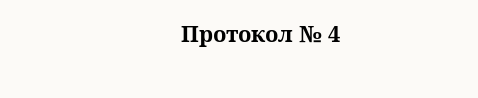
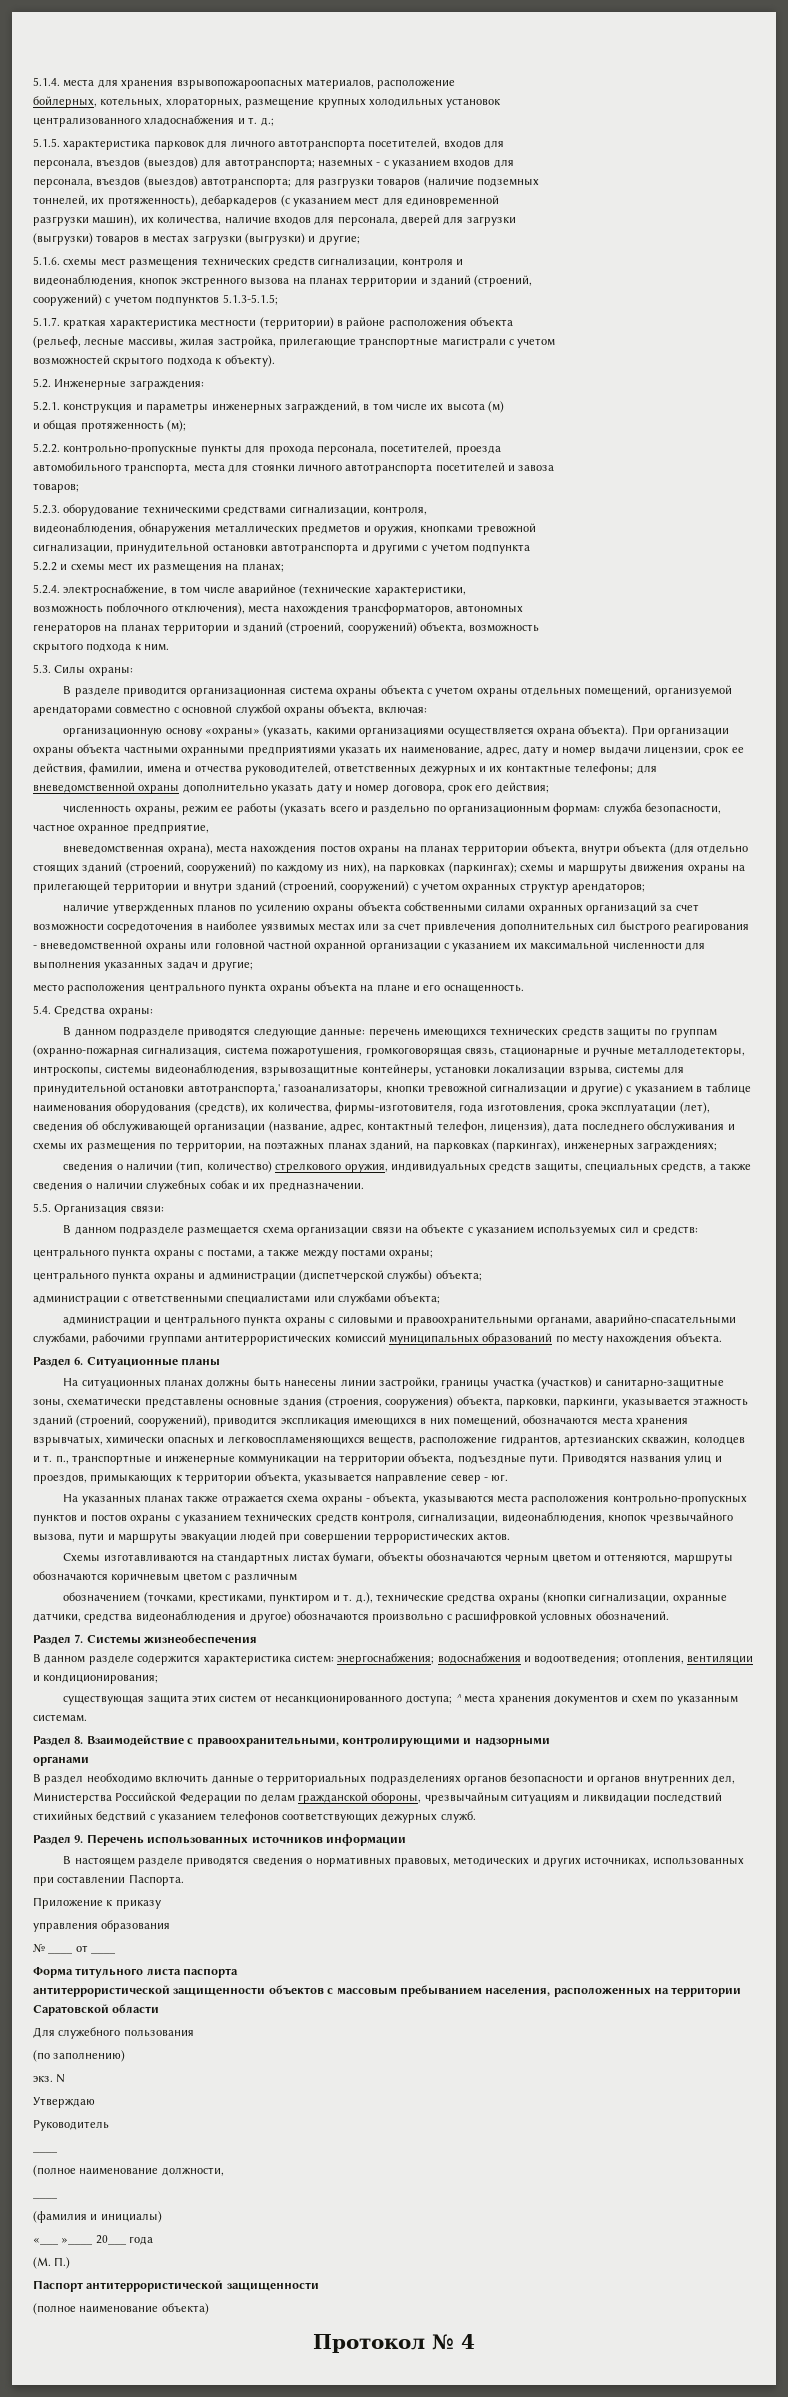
(180, 36) none -> [33,77,456,89] [33,96,501,108] [33,115,274,127] [33,138,504,150] [33,157,514,169] [33,176,539,188] [33,195,499,207] [33,214,516,226] [33,233,360,245] [33,256,463,268] [33,275,533,287] [33,294,278,306] [33,317,513,329] [33,336,556,348] [33,355,275,367] [33,378,204,390] [33,401,505,413] [33,420,187,432] [33,443,501,455] [33,462,555,474] [33,483,79,493] [33,504,427,516] [33,523,536,535] [33,542,530,554] [33,561,284,573] [33,584,466,596] [33,603,524,615] [33,622,540,634] [33,643,170,653] [33,664,133,676] [63,685,732,697] [33,704,427,716] [63,725,730,737] [33,744,744,756] [33,763,657,775] [33,782,549,794] [63,803,722,815] [33,824,209,834] [63,843,749,855] [33,862,745,874] [33,881,646,893] [63,902,699,914] [33,921,749,933] [33,940,705,952] [33,961,253,971] [33,982,524,994] [33,1005,153,1017] [63,1027,717,1038] [33,1045,746,1057] [33,1064,685,1076] [33,1083,751,1095] [33,1102,710,1114] [33,1121,735,1133] [33,1140,717,1152] [63,1161,752,1173] [33,1180,364,1192] [33,1203,164,1215] [63,1224,698,1236] [33,1249,434,1259] [33,1270,482,1282] [33,1293,441,1305] [63,1314,737,1326] [33,1333,722,1345] [33,1357,221,1368] [63,1377,724,1389] [33,1396,749,1408] [33,1415,689,1427] [33,1436,745,1446] [33,1453,722,1465] [33,1472,509,1484] [63,1493,747,1505] [33,1512,733,1524] [33,1531,511,1543] [63,1552,733,1564] [33,1571,297,1583] [63,1592,727,1604] [33,1611,669,1623] [33,1634,258,1645] [33,1653,754,1665] [33,1674,159,1684] [63,1694,738,1705] [33,1714,87,1722] [33,1735,550,1747] [33,1756,89,1766] [33,1773,735,1785] [33,1792,723,1804] [33,1811,476,1823] [33,1834,406,1846] [63,1856,744,1867] [33,1874,184,1886] [33,1897,161,1909] [33,1920,171,1932] [33,1944,74,1954] [75,1945,88,1952] [91,1952,117,1954] [33,1967,239,1978] [33,1985,742,1997] [33,2004,160,2016] [33,2027,194,2039] [33,2050,126,2062] [33,2074,66,2083] [33,2097,95,2108] [33,2120,109,2131] [33,2151,58,2153] [33,2165,224,2177] [33,2197,58,2199] [33,2211,162,2223] [33,2235,154,2245] [33,2257,71,2269] [33,2280,319,2292] [33,2303,209,2315] 5.1.4. места для хранения взрывопожароопасных материалов, расположение // бойлерных, котельных, хлораторных, размещение крупных холодильных установок // централизованного хладоснабжения и т. д.; // 5.1.5. характеристика парковок для личного автотранспорта посетителей, входов для // персонала, въездов (выездов) для автотранспорта; наземных - с указанием входов для // персонала, въездов (выездов) автотранспорта; для разгрузки товаров (наличие подземных // тоннелей, их протяженность), дебаркадеров (с указанием мест для единовременной // разгрузки машин), их количества, наличие входов для персонала, дверей для загрузки // (выгрузки) товаров в местах загрузки (выгрузки) и другие; // 5.1.6. схемы мест размещения технических средств сигнализации, контроля и // видеонаблюдения, кнопок экстренного вызова на планах территории и зданий (строений, // сооружений) с учетом подпунктов 5.1.3-5.1.5; // 5.1.7. краткая характеристика местности (территории) в районе расположения объекта // (рельеф, лесные массивы, жилая застройка, прилегающие транспортные магистрали с учетом // возможностей скрытого подхода к объекту). // 5.2. Инженерные заграждения: // 5.2.1. конструкция и параметры инженерных заграждений, в том числе их высота (м) // и общая протяженность (м); // 5.2.2. контрольно-пропускные пункты для прохода персонала, посетителей, проезда // автомобильного транспорта, места для стоянки личного автотранспорта посетителей и завоза // товаров; // 5.2.3. оборудование техническими средствами сигнализации, контроля, // видеонаблюдения, обнаружения металлических предметов и оружия, кнопками тревожной // сигнализации, принудительной остановки автотранспорта и другими с учетом подпункта // 5.2.2 и схемы мест их размещения на планах; // 5.2.4. электроснабжение, в том числе аварийное (технические характеристики, // возможность поблочного отключения), места нахождения трансформаторов, автономных // генераторов на планах территории и зданий (строений, сооружений) объекта, возможность // скрытого подхода к ним. // 5.3. Силы охраны: // В разделе приводится организационная система охраны объекта с учетом охраны отдельных помещений, организуемой арендаторами совместно с основной службой охраны объекта, включая: // организационную основу «охраны» (указать, какими организациями осуществляется охрана объекта). При организации охраны объекта частными охранными предприятиями указать их наименование, адрес, дату и номер выдачи лицензии, срок ее действия, фамилии, имена и отчества руководителей, ответственных дежурных и их контактные телефоны; для вневедомственной охраны дополнительно указать дату и номер договора, срок его действия; // численность охраны, режим ее работы (указать всего и раздельно по организационным формам: служба безопасности, частное охранное предприятие, // вневедомственная охрана), места нахождения постов охраны на планах территории объекта, внутри объекта (для отдельно стоящих зданий (строений, сооружений) по каждому из них), на парковках (паркингах); схемы и маршруты движения охраны на прилегающей территории и внутри зданий (строений, сооружений) с учетом охранных структур арендаторов; // наличие утвержденных планов по усилению охраны объекта собственными силами охранных организаций за счет возможности сосредоточения в наиболее уязвимых местах или за счет привлечения дополнительных сил быстрого реагирования - вневедомственной охраны или головной частной охранной организации с указанием их максимальной численности для выполнения указанных задач и другие; // место расположения центрального пункта охраны объекта на плане и его оснащенность. // 5.4. Средства охраны: // В данном подразделе приводятся следующие данные: перечень имеющихся технических средств защиты по группам (охранно-пожарная сигнализация, система пожаротушения, громкоговорящая связь, стационарные и ручные металлодетекторы, интроскопы, системы видеонаблюдения, взрывозащитные контейнеры, установки локализации взрыва, системы для принудительной остановки автотранспорта,' газоанализаторы, кнопки тревожной сигнализации и другие) с указанием в таблице наименования оборудования (средств), их количества, фирмы-изготовителя, года изготовления, срока эксплуатации (лет), сведения об обслуживающей организации (название, адрес, контактный телефон, лицензия), дата последнего обслуживания и схемы их размещения по территории, на поэтажных планах зданий, на парковках (паркингах), инженерных заграждениях; // сведения о наличии (тип, количество) стрелкового оружия, индивидуальных средств защиты, специальных средств, а также сведения о наличии служебных собак и их предназначении. // 5.5. Организация связи: // В данном подразделе размещается схема организации связи на объекте с указанием используемых сил и средств: // центрального пункта охраны с постами, а также между постами охраны; // центрального пункта охраны и администрации (диспетчерской службы) объекта; // администрации с ответственными специалистами или службами объекта; // администрации и центрального пункта охраны с силовыми и правоохранительными органами, аварийно-спасательными службами, рабочими группами антитеррористических комиссий муниципальных образований по месту нахождения объекта. // Раздел 6. Ситуационные планы // На ситуационных планах должны быть нанесены линии застройки, границы участка (участков) и санитарно-защитные зоны, схематически представлены основные здания (строения, сооружения) объекта, парковки, паркинги, указывается этажность зданий (строений, сооружений), приводится экспликация имеющихся в них помещений, обозначаются места хранения взрывчатых, химически опасных и легковоспламеняющихся веществ, расположение гидрантов, артезианских скважин, колодцев и т. п., транспортные и инженерные коммуникации на территории объекта, подъездные пути. Приводятся названия улиц и проездов, примыкающих к территории объекта, указывается направление север - юг. // На указанных планах также отражается схема охраны - объекта, указываются места расположения контрольно-пропускных пунктов и постов охраны с указанием технических средств контроля, сигнализации, видеонаблюдения, кнопок чрезвычайного вызова, пути и маршруты эвакуации людей при совершении террористических актов. // Схемы изготавливаются на стандартных листах бумаги, объекты обозначаются черным цветом и оттеняются, маршруты обозначаются коричневым цветом с различным // обозначением (точками, крестиками, пунктиром и т. д.), технические средства охраны (кнопки сигнализации, охранные датчики, средства видеонаблюдения и другое) обозначаются произвольно с расшифровкой условных обозначений. // Раздел 7. Системы жизнеобеспечения // В данном разделе содержится характеристика систем: энергоснабжения; водоснабжения и водоотведения; отопления, вентиляции и кондиционирования; // существующая защита этих систем от несанкционированного доступа; ^ места хранения документов и схем по указанным системам. // Раздел 8. Взаимодействие с правоохранительными, контролирующими и надзорными // органами // В раздел необходимо включить данные о территориальных подразделениях органов безопасности и органов внутренних дел, Министерства Российской Федерации по делам гражданской обороны, чрезвычайным ситуациям и ликвидации последствий стихийных бедствий с указанием телефонов соответствующих дежурных служб. // Раздел 9. Перечень использованных источников информации // В настоящем разделе приводятся сведения о нормативных правовых, методических и других источниках, использованных при составлении Паспорта. // Приложение к приказу // управления образования // № ____ от ____ // Форма титульного листа паспорта // антитеррористической защищенности объектов с массовым пребыванием населения, расположенных на территории Саратовской области // Для служебного пользования // (по заполнению) // экз. N // Утверждаю // Руководитель // ____ // (полное наименование должности, // ____ // (фамилия и инициалы) // «___ »____ 20___ года // (М. П.) // Паспорт антитеррористической защищенности // (полное наименование объекта) //

